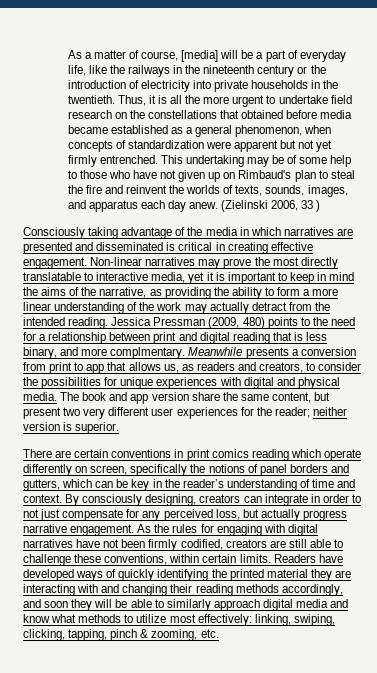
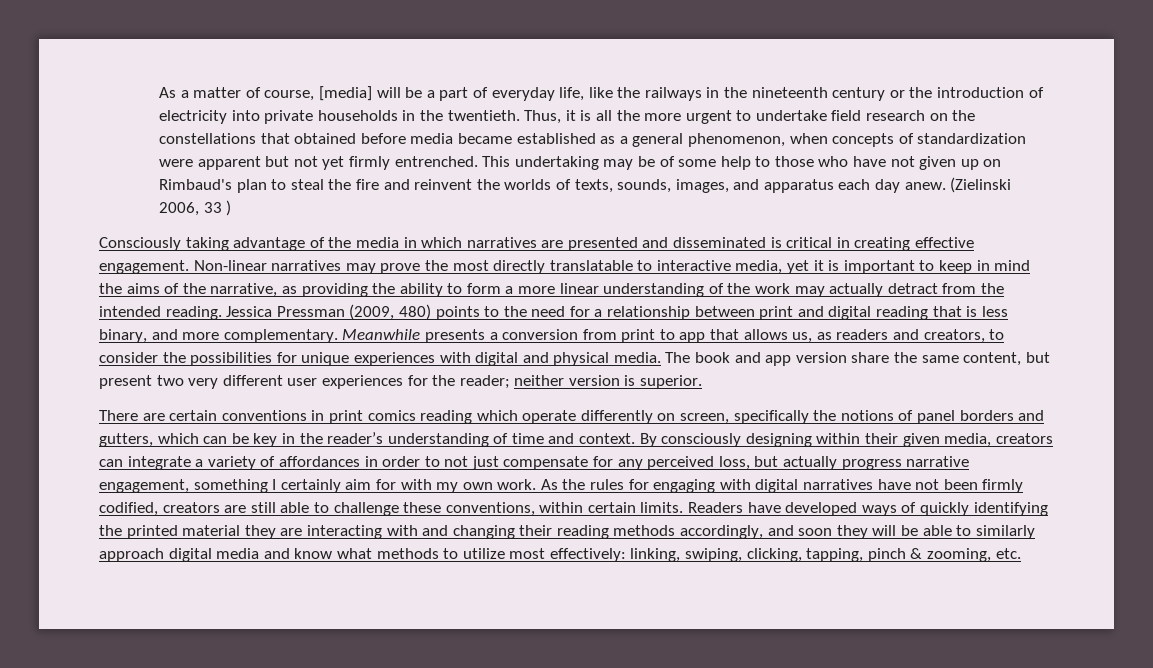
[110,347,186,359] complmentary. -> [223,329,338,343] complementary.
[145,494,308,506] designing, creators can integrate -> [745,433,1053,447] [99,456,360,470] designing within their given media, creators can integrate a variety of affordances
[70,524,135,536] engagement. -> [99,479,537,493] engagement, something I certainly aim for with my own work.

